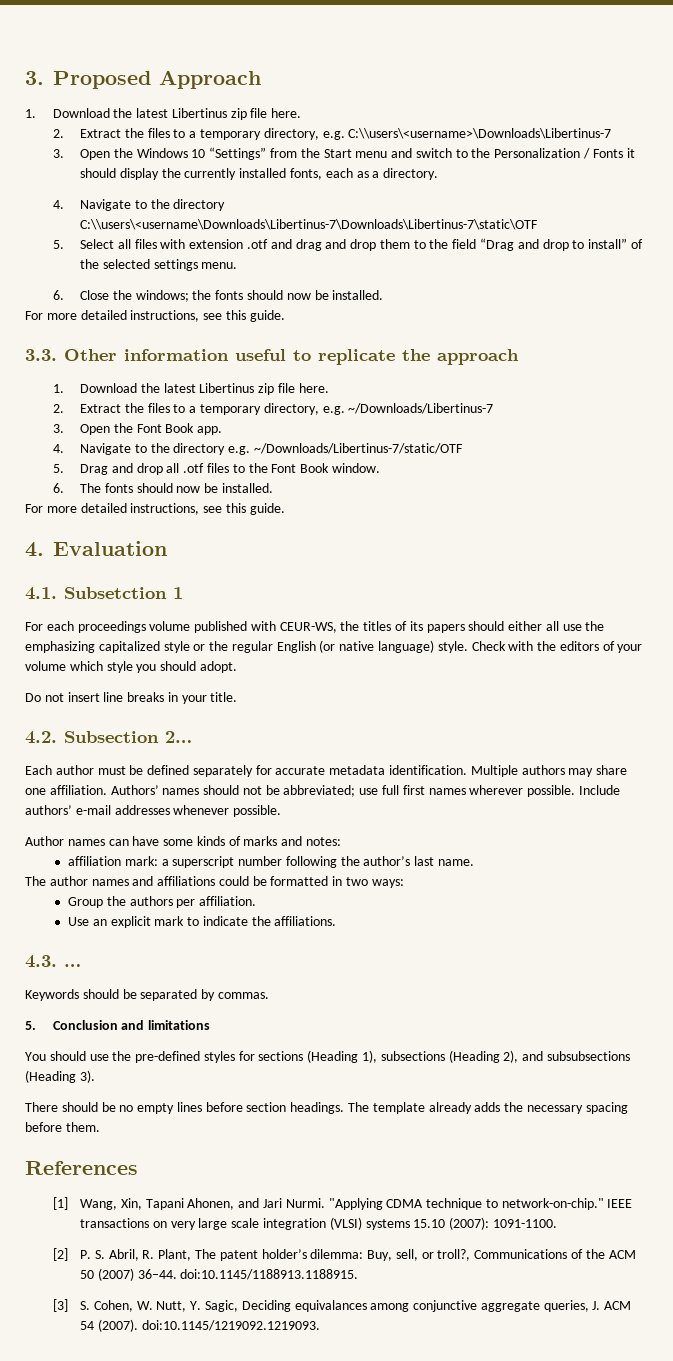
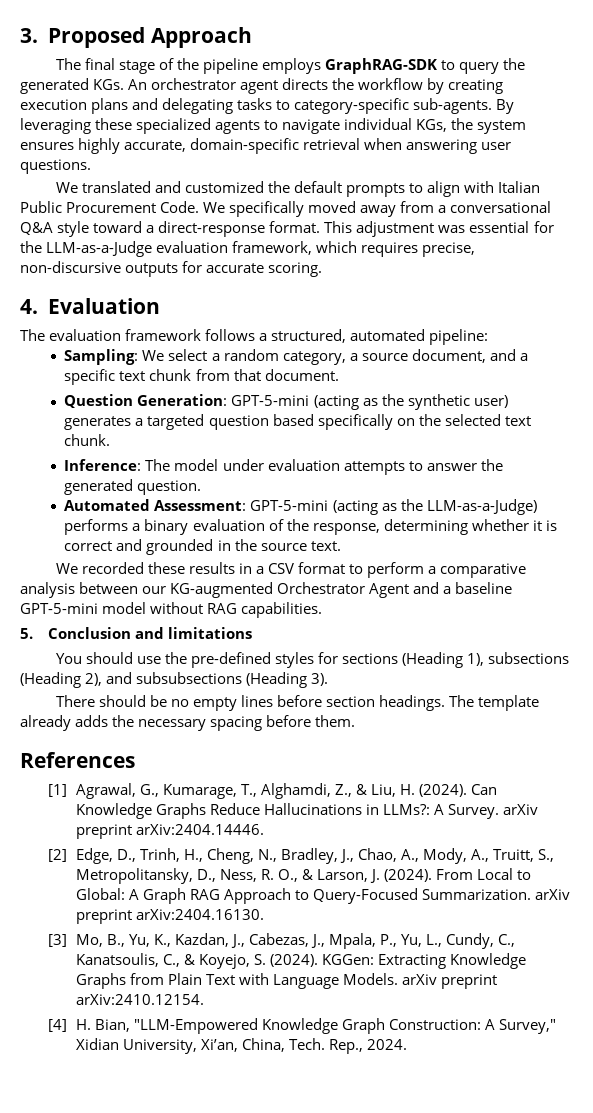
[25,108,302,120] [52,128,612,140] [52,147,635,160] [80,168,439,180] [52,199,226,211] [80,219,539,230] [52,238,643,251] [80,259,238,271] [52,290,384,302] [25,310,285,322] [25,349,519,365] [52,383,329,395] [52,403,494,415] [52,423,223,435] [52,443,463,455] [52,463,380,475] [52,483,273,493] [25,503,285,515] [25,541,167,557] [25,587,183,600] [25,621,605,633] [25,640,643,653] [25,661,237,673] [25,692,238,704] [25,731,192,744] [25,765,628,777] [25,785,620,797] [25,805,282,817] [25,836,342,846] [67,856,474,868] [25,876,404,888] [67,896,257,908] [67,916,337,928] [25,955,81,968] [25,989,269,1001] 1. Download the latest Libertinus zip file here. // 2. Extract the files to a temporary directory, e.g. C:\\users\<username>\Downloads\Libertinus-7 // 3. Open the Windows 10 “Settings” from the Start menu and switch to the Personalization / Fonts it should display the currently installed fonts, each as a directory. // 4. Navigate to the directory C:\\users\<username\Downloads\Libertinus-7\Downloads\Libertinus-7\static\OTF // 5. Select all files with extension .otf and drag and drop them to the field “Drag and drop to install” of the selected settings menu. // 6. Close the windows; the fonts should now be installed. // For more detailed instructions, see this guide. // 3.3. Other information useful to replicate the approach // 1. Download the latest Libertinus zip file here. // 2. Extract the files to a temporary directory, e.g. ~/Downloads/Libertinus-7 // 3. Open the Font Book app. // 4. Navigate to the directory e.g. ~/Downloads/Libertinus-7/static/OTF // 5. Drag and drop all .otf files to the Font Book window. // 6. The fonts should now be installed. // For more detailed instructions, see this guide. // 4. Evaluation // 4.1. Subsetction 1 // For each proceedings volume published with CEUR-WS, the titles of its papers should either all use the emphasizing capitalized style or the regular English (or native language) style. Check with the editors of your volume which style you should adopt. // Do not insert line breaks in your title. // 4.2. Subsection 2… // Each author must be defined separately for accurate metadata identification. Multiple authors may share one affiliation. Authors’ names should not be abbreviated; use full first names wherever possible. Include authors’ e-mail addresses whenever possible. // Author names can have some kinds of marks and notes: // affiliation mark: a superscript number following the author’s last name. // The author names and affiliations could be formatted in two ways: // Group the authors per affiliation. // Use an explicit mark to indicate the affiliations. // 4.3. … // Keywords should be separated by commas. -> [55,58,526,74] [20,78,504,94] [20,98,515,114] [20,118,527,134] [20,138,512,154] [20,159,91,174] [55,181,541,197] [20,201,552,217] [20,221,554,237] [20,241,476,257] [20,261,323,277] [20,298,160,314] [20,329,489,345] [64,349,528,365] [64,369,339,385] [64,394,508,410] [64,414,531,430] [64,434,111,446] [64,459,503,475] [64,479,202,495] [64,499,537,515] [64,519,557,535] [64,539,341,555] [55,562,527,578] [20,582,513,598] [20,602,323,618] The final stage of the pipeline employs GraphRAG-SDK to query the generated KGs. An orchestrator agent directs the workflow by creating execution plans and delegating tasks to category-specific sub-agents. By leveraging these specialized agents to navigate individual KGs, the system ensures highly accurate, domain-specific retrieval when answering user questions. // We translated and customized the default prompts to align with Italian Public Procurement Code. We specifically moved away from a conversational Q&A style toward a direct-response format. This adjustment was essential for the LLM-as-a-Judge evaluation framework, which requires precise, non-discursive outputs for accurate scoring. // 4. Evaluation // The evaluation framework follows a structured, automated pipeline: // Sampling: We select a random category, a source document, and a specific text chunk from that document. // Question Generation: GPT-5-mini (acting as the synthetic user) generates a targeted question based specifically on the selected text chunk. // Inference: The model under evaluation attempts to answer the generated question. // Automated Assessment: GPT-5-mini (acting as the LLM-as-a-Judge) performs a binary evaluation of the response, determining whether it is correct and grounded in the source text. // We recorded these results in a CSV format to perform a comparative analysis between our KG-augmented Orchestrator Agent and a baseline GPT-5-mini model without RAG capabilities.
[80,1198,633,1210] [80,1217,557,1230] [52,1248,636,1261] [80,1268,359,1281] [52,1299,632,1312] [80,1319,320,1332] Wang, Xin, Tapani Ahonen, and Jari Nurmi. "Applying CDMA technique to network-on-chip." IEEE transactions on very large scale integration (VLSI) systems 15.10 (2007): 1091-1100. // [2] P. S. Abril, R. Plant, The patent holder’s dilemma: Buy, sell, or troll?, Communications of the ACM 50 (2007) 36–44. doi:10.1145/1188913.1188915. // [3] S. Cohen, W. Nutt, Y. Sagic, Deciding equivalances among conjunctive aggregate queries, J. ACM 54 (2007). doi:10.1145/1219092.1219093. -> [75,783,498,799] [75,803,539,819] [75,824,264,839] [47,848,555,864] [75,868,532,884] [75,888,571,904] [75,909,264,924] [47,933,516,949] [75,953,527,969] [75,973,498,989] [75,994,204,1005] [47,1018,557,1034] [75,1038,408,1054] Agrawal, G., Kumarage, T., Alghamdi, Z., & Liu, H. (2024). Can Knowledge Graphs Reduce Hallucinations in LLMs?: A Survey. arXiv preprint arXiv:2404.14446. // [2] Edge, D., Trinh, H., Cheng, N., Bradley, J., Chao, A., Mody, A., Truitt, S., Metropolitansky, D., Ness, R. O., & Larson, J. (2024). From Local to Global: A Graph RAG Approach to Query-Focused Summarization. arXiv preprint arXiv:2404.16130. // [3] Mo, B., Yu, K., Kazdan, J., Cabezas, J., Mpala, P., Yu, L., Cundy, C., Kanatsoulis, C., & Koyejo, S. (2024). KGGen: Extracting Knowledge Graphs from Plain Text with Language Models. arXiv preprint arXiv:2410.12154. // [4] H. Bian, "LLM-Empowered Knowledge Graph Construction: A Survey," Xidian University, Xi’an, China, Tech. Rep., 2024.

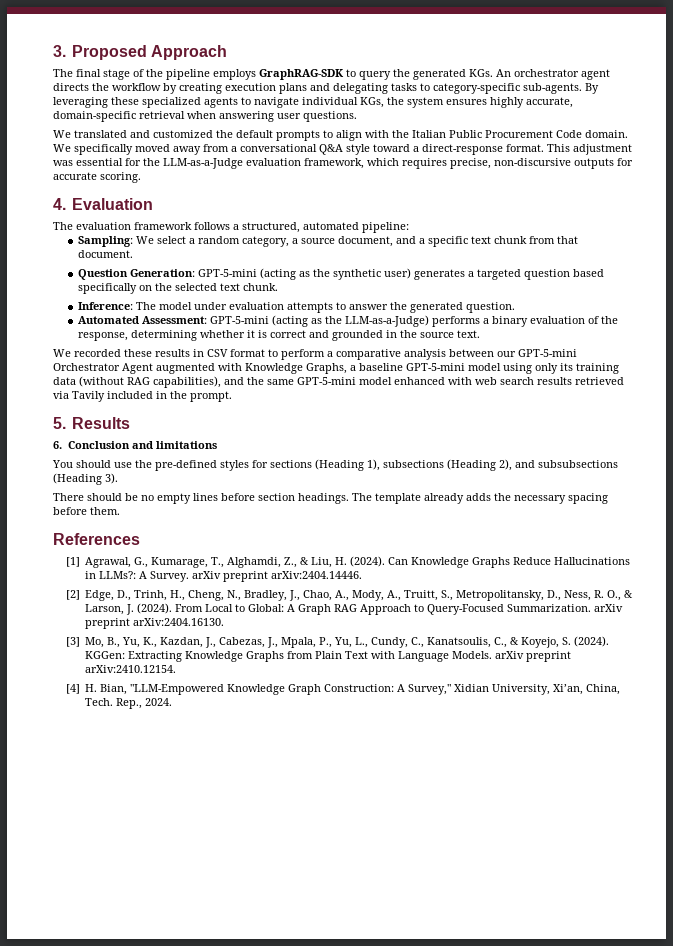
(495, 187) none -> [392,130,409,138] the
[160,201,200,213] Code. -> [556,130,628,138] Code domain.
[256,566,265,574] a -> (204, 353) none
[170,582,274,598] KG-augmented -> [518,349,577,357] GPT-5-mini
[413,582,513,594] [20,602,323,618] [20,628,33,639] and a baseline GPT-5-mini model without RAG capabilities. // 5. -> [156,363,619,374] [53,376,624,388] [53,391,232,402] [53,417,130,429] [53,441,62,449] augmented with Knowledge Graphs, a baseline GPT-5-mini model using only its training data (without RAG capabilities), and the same GPT-5-mini model enhanced with web search results retrieved via Tavily included in the prompt. // 5. Results // 6.

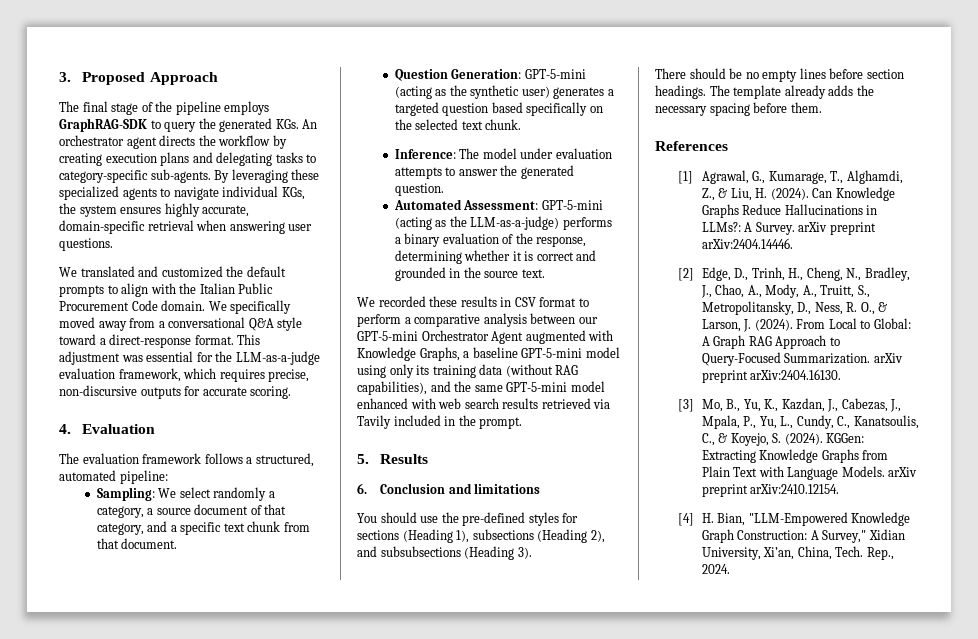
[163,158,243,169] LLM-as-a-Judge -> [235,351,320,365] LLM-as-a-judge
[188,236,240,244] a random -> [213,487,275,501] randomly a
[337,236,393,247] document, -> [194,504,287,515] [96,523,144,535] document of that category,
[344,315,429,327] LLM-as-a-Judge) -> [470,216,560,230] LLM-as-a-judge)

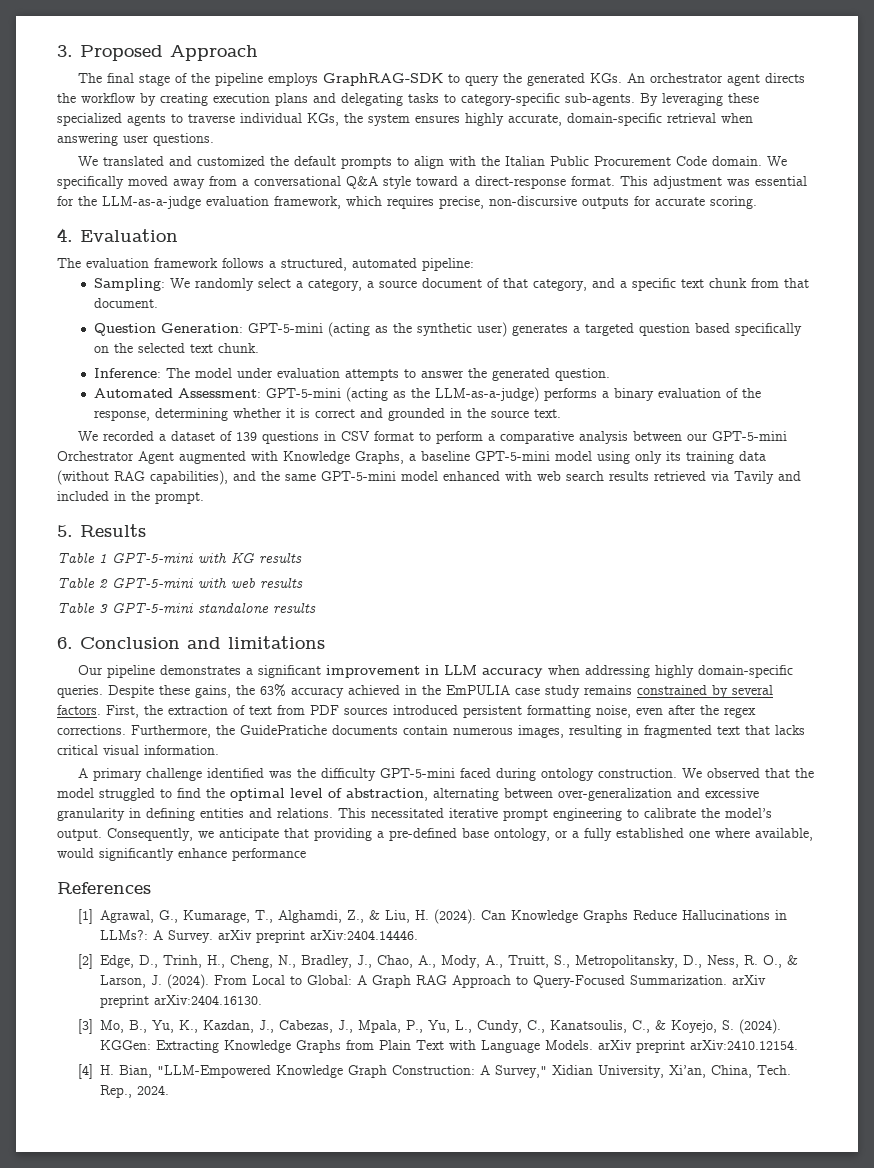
[173,187,219,200] navigate -> [188,114,235,123] traverse
[179,487,267,501] select randomly -> [194,278,291,291] randomly select
[429,296,497,307] these results -> [159,431,320,444] a dataset of 139 questions
(391, 422) none -> [778,471,801,481] and
[357,483,541,494] [357,512,579,526] [357,529,605,543] [357,546,532,560] [655,68,904,82] [655,85,874,99] [655,102,822,116] 6. Conclusion and limitations // You should use the pre-defined styles for sections (Heading 1), subsections (Heading 2), and subsubsections (Heading 3). // There should be no empty lines before section headings. The template already adds the necessary spacing before them. -> [57,552,302,563] [57,577,303,588] [57,602,316,613] [57,636,325,649] [78,665,794,678] [57,684,773,698] [57,705,756,718] [57,725,805,738] [57,745,219,755] [78,768,815,781] [57,788,759,801] [57,808,772,821] [57,828,813,841] [57,848,306,861] Table 1 GPT-5-mini with KG results // Table 2 GPT-5-mini with web results // Table 3 GPT-5-mini standalone results // 6. Conclusion and limitations // Our pipeline demonstrates a significant improvement in LLM accuracy when addressing highly domain-specific queries. Despite these gains, the 63% accuracy achieved in the EmPULIA case study remains constrained by several factors. First, the extraction of text from PDF sources introduced persistent formatting noise, even after the regex corrections. Furthermore, the GuidePratiche documents contain numerous images, resulting in fragmented text that lacks critical visual information. // A primary challenge identified was the difficulty GPT-5-mini faced during ontology construction. We observed that the model struggled to find the optimal level of abstraction, alternating between over-generalization and excessive granularity in defining entities and relations. This necessitated iterative prompt engineering to calibrate the model’s output. Consequently, we anticipate that providing a pre-defined base ontology, or a fully established one where available, would significantly enhance performance

